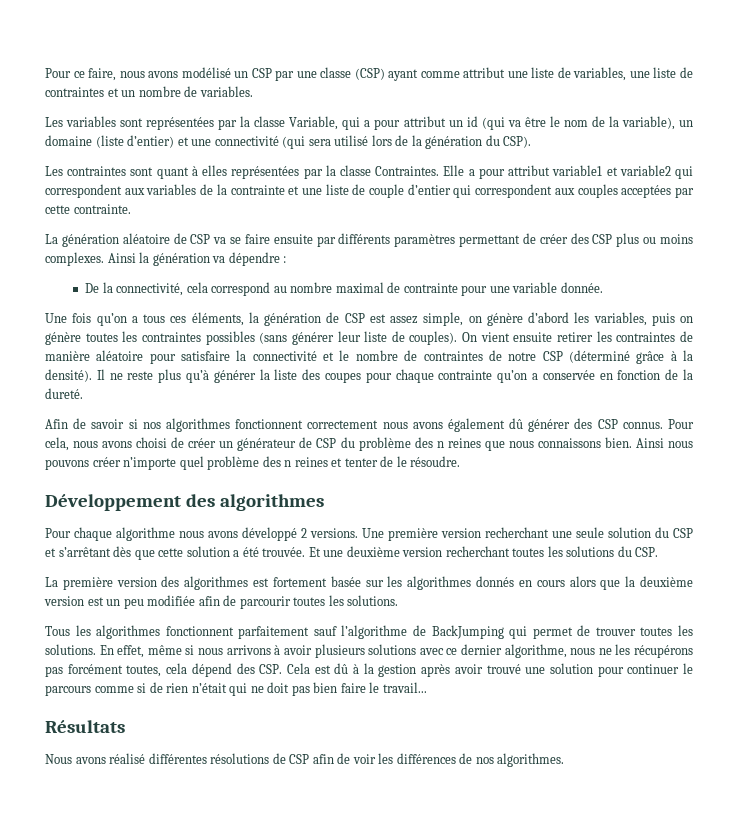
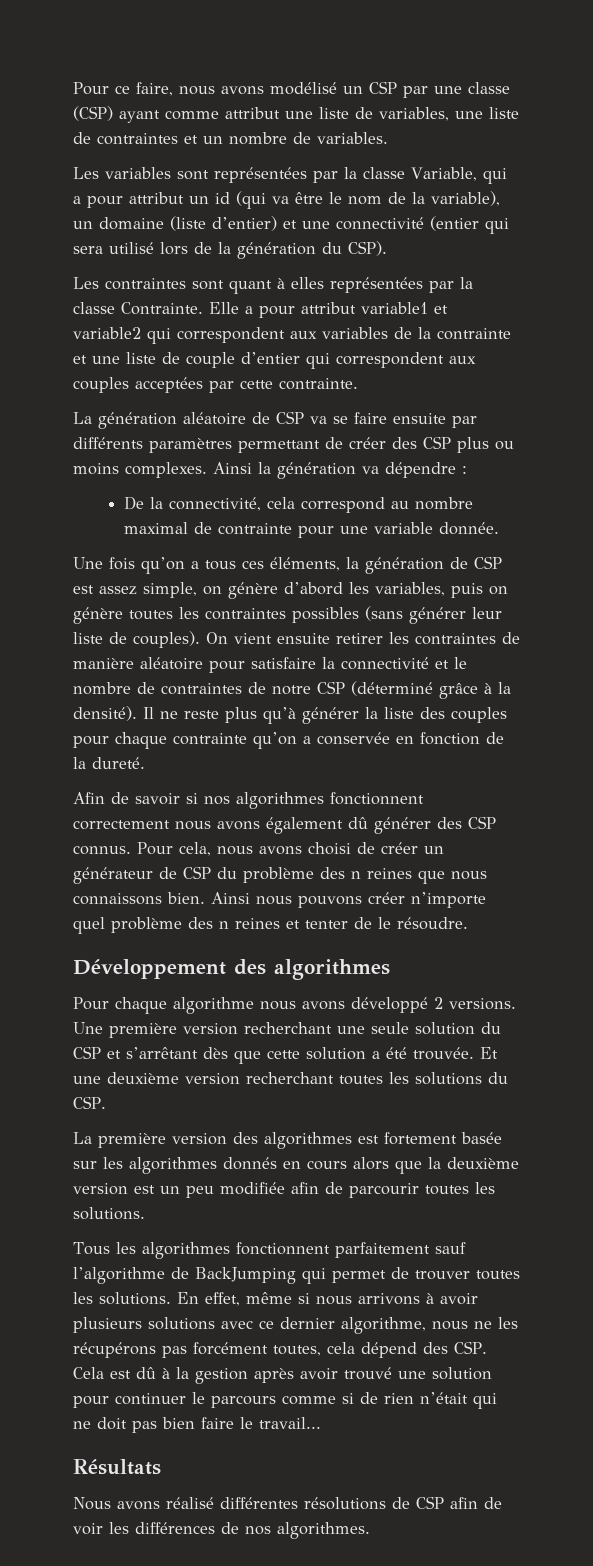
[282,136,306,149] (qui -> [430,216,509,234] (entier qui
[375,166,440,176] Contraintes. -> [121,302,203,315] Contrainte.
[325,372,362,383] coupes -> [451,707,507,723] couples

